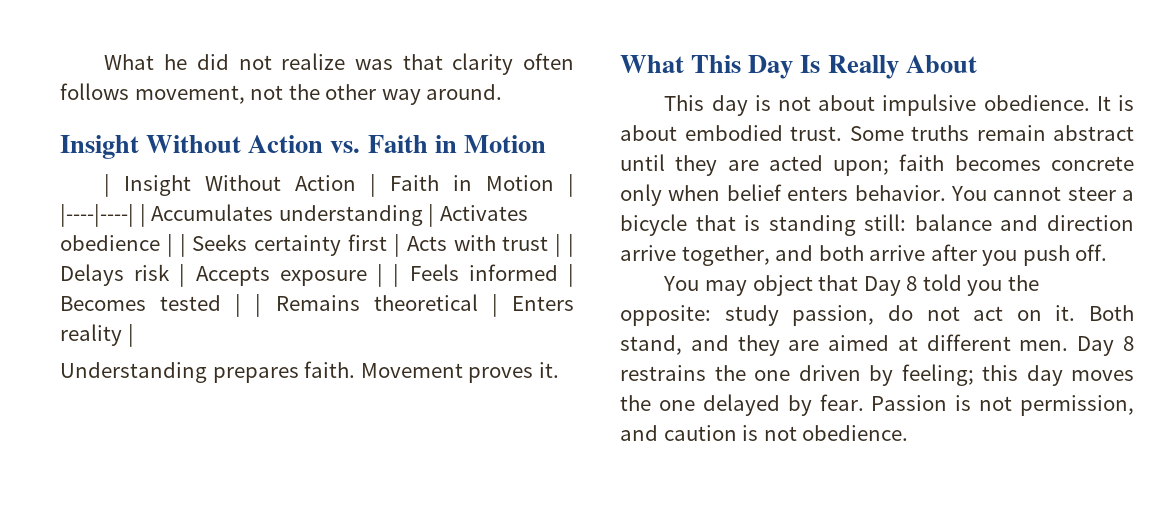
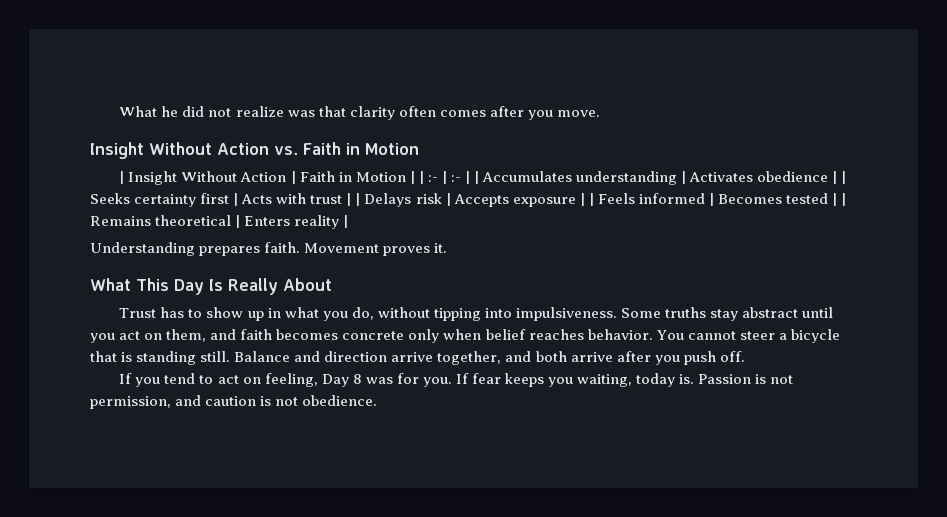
[60,83,503,105] follows movement, not the other way around. -> [439,106,600,120] comes after you move.
[60,204,134,227] |----|----| -> [418,171,470,184] | :- | :- |
[664,94,1134,116] [620,125,842,141] This day is not about impulsive obedience. It is about embodied trust. -> [119,307,617,321] Trust has to show up in what you do, without tipping into impulsiveness.
[976,125,1046,141] remain -> [710,309,739,321] stay
[675,155,890,176] they are acted upon; -> [90,329,237,343] you act on them, and
[787,186,849,201] enters -> [528,329,584,340] reaches
[864,214,992,231] still: balance -> [200,351,291,362] still. Balance
[663,274,1039,296] [620,305,1134,326] [620,334,1134,356] [620,364,1134,386] [620,394,864,416] You may object that Day 8 told you the opposite: study passion, do not act on it. Both stand, and they are aimed at different men. Day 8 restrains the one driven by feeling; this day moves the one delayed by fear. -> [119,373,695,387] If you tend to act on feeling, Day 8 was for you. If fear keeps you waiting, today is.

